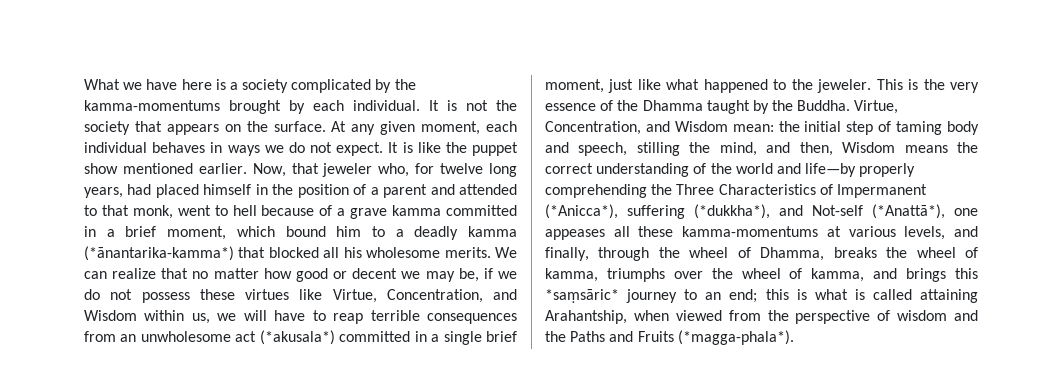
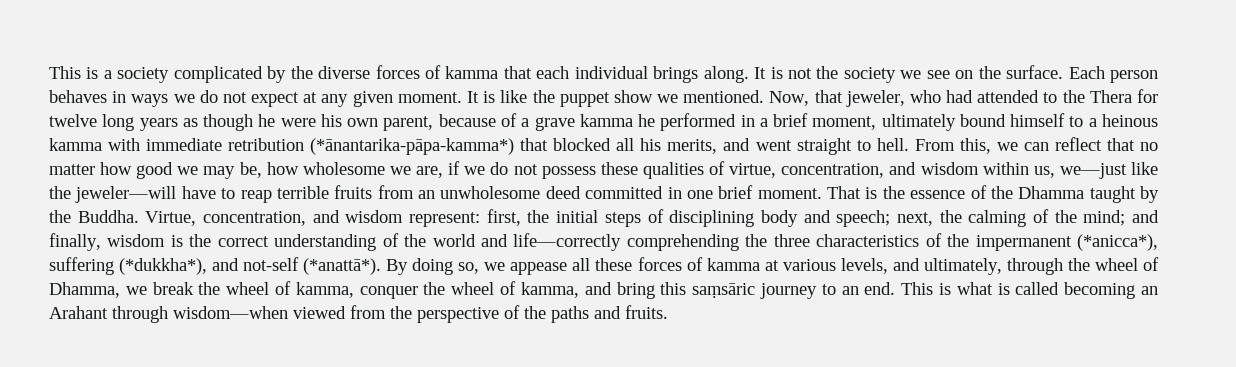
[84,79,212,90] What we have here -> [49,66,81,79] This
[84,100,420,114] kamma-momentums brought by each individual. -> [318,65,749,83] diverse forces of kamma that each individual brings along.
[134,121,219,135] that appears -> [900,70,950,79] we see
[331,121,517,135] [84,142,147,153] At any given moment, each individual -> [1068,66,1159,83] Each person
[336,142,384,156] expect. -> [251,91,462,107] expect at any given moment.
[122,163,518,177] [84,184,517,198] [84,205,257,219] mentioned earlier. Now, that jeweler who, for twelve long years, had placed himself in the position of a parent and attended to that monk, went to hell -> [657,89,1158,107] [49,114,434,131] we mentioned. Now, that jeweler, who had attended to the Thera for twelve long years as though he were his own parent,
[446,205,517,216] committed -> [638,113,737,131] he performed
[236,226,517,240] [84,246,517,261] [84,268,157,279] which bound him to a deadly kamma (*ānantarika-kamma*) that blocked all his wholesome merits. We can realize -> [881,113,1158,131] [49,137,1102,155] ultimately bound himself to a heinous kamma with immediate retribution (*ānantarika-pāpa-kamma*) that blocked all his merits, and went straight to hell. From this, we can reflect
[333,268,398,279] or decent -> (174, 170) none
(479, 275) none -> [266,162,444,178] how wholesome we are,
[245,289,517,303] [84,310,267,324] virtues like Virtue, Concentration, and Wisdom within us, we will -> [642,161,1158,179] [49,186,177,203] qualities of virtue, concentration, and wisdom within us, we—just like the jeweler—will
[427,313,517,324] consequences -> [334,185,373,199] fruits
[235,330,517,345] [545,79,979,93] act (*akusala*) committed in a single brief moment, just like what happened to the jeweler. This is the very -> [545,185,905,199] deed committed in one brief moment. That is the
[545,121,980,135] [545,142,948,156] Concentration, and Wisdom mean: the initial step of taming body and speech, stilling the mind, and then, Wisdom means -> [203,209,1159,227] [49,233,183,251] concentration, and wisdom represent: first, the initial steps of disciplining body and speech; next, the calming of the mind; and finally, wisdom is
[805,163,916,177] [545,184,927,198] [545,204,978,219] [545,226,819,240] life—by properly comprehending the Three Characteristics of Impermanent (*Anicca*), suffering (*dukkha*), and Not-self (*Anattā*), one appeases all these kamma-momentums -> [513,233,1159,251] [49,257,760,275] life—correctly comprehending the three characteristics of the impermanent (*anicca*), suffering (*dukkha*), and not-self (*anattā*). By doing so, we appease all these forces of kamma
[545,247,589,261] finally, -> [923,258,1002,275] ultimately,
[833,247,978,258] [545,268,703,282] breaks the wheel of kamma, triumphs over -> [125,281,418,299] we break the wheel of kamma, conquer
[906,268,979,282] [545,289,619,303] brings this *saṃsāric* -> [616,282,756,299] bring this saṃsāric
[729,289,789,303] end; this -> [864,282,934,295] end. This
[920,289,978,303] [545,310,669,324] attaining Arahantship, when -> [1064,282,1158,299] [49,306,288,323] becoming an Arahant through wisdom—when
[897,310,978,321] [545,330,794,345] wisdom and the Paths and Fruits (*magga-phala*). -> [524,305,668,323] the paths and fruits.

